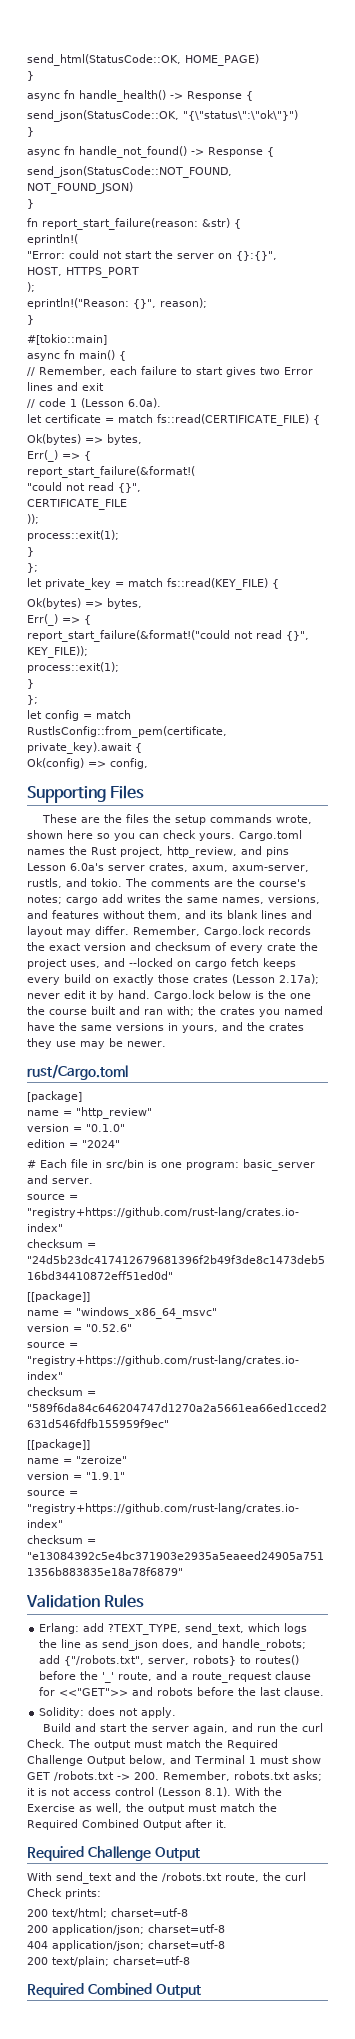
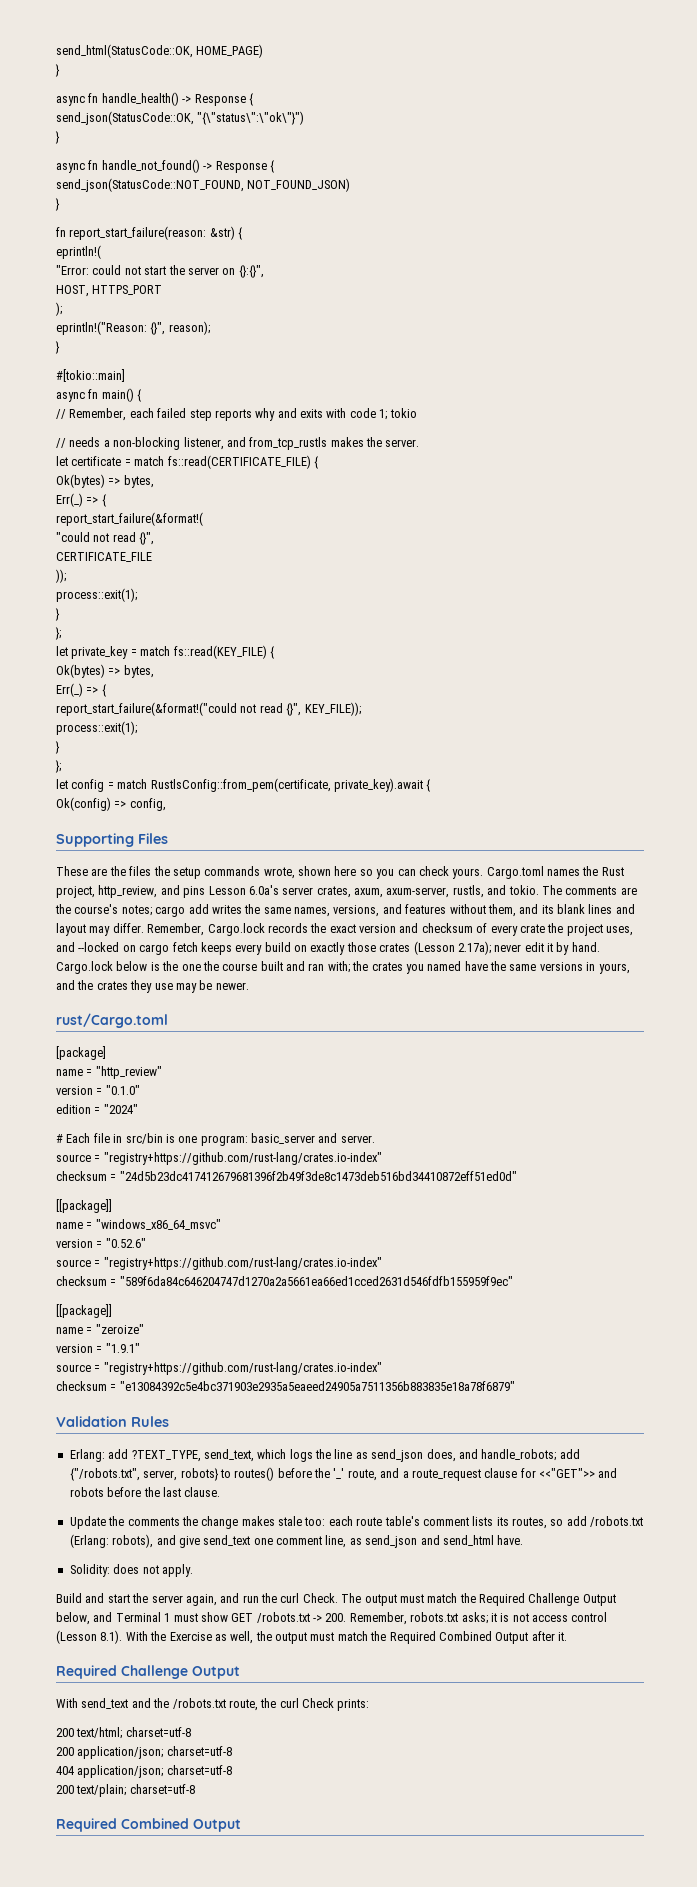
[141,366,313,377] [27,382,104,391] [27,398,161,408] failure to start gives two Error lines and exit // // code 1 (Lesson 6.0a). -> [157,408,417,421] [56,437,420,450] failed step reports why and exits with code 1; tokio // // needs a non-blocking listener, and from_tcp_rustls makes the server.
(325, 1691) none -> [69,1516,644,1529] [69,1534,524,1548] // Update the comments the change makes stale too: each route table's comment lists its routes, so add /robots.txt (Erlang: robots), and give send_text one comment line, as send_json and send_html have.

